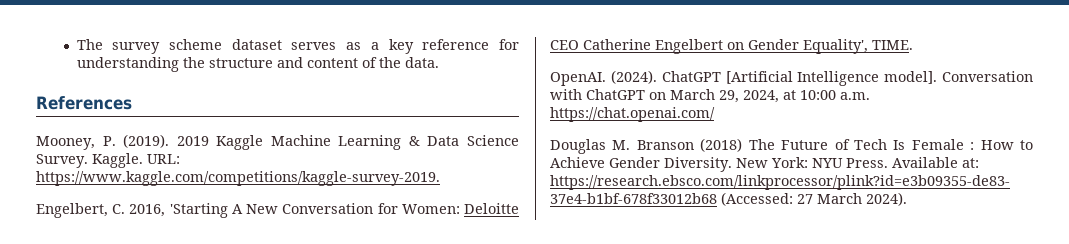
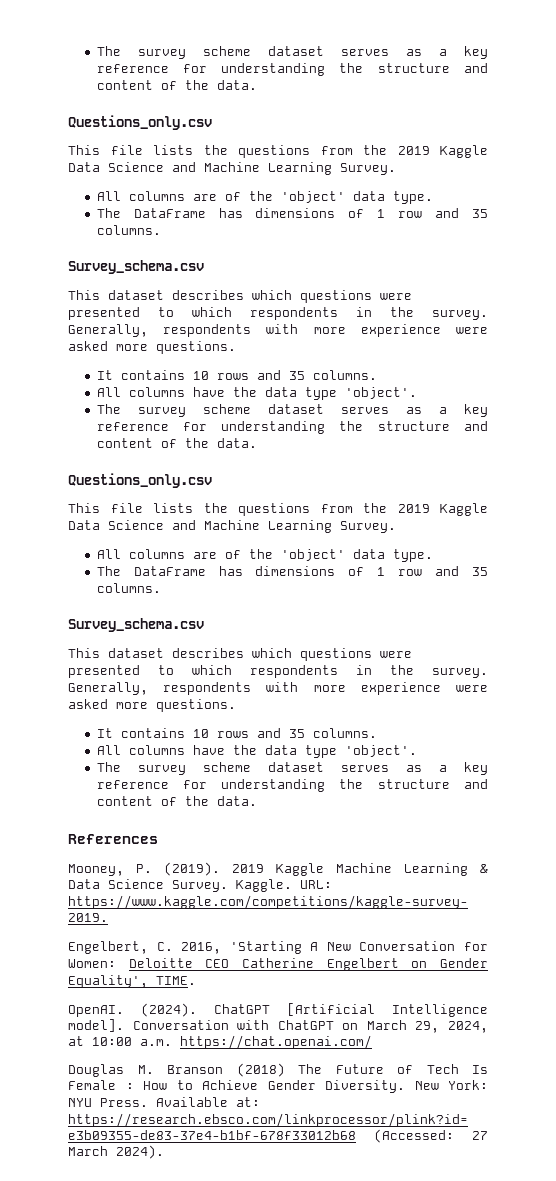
(439, 62) none -> [68,115,212,130] [68,145,488,158] [68,162,396,175] [96,191,433,204] [96,208,489,218] [96,225,161,235] [68,260,204,274] [68,290,412,303] [68,307,488,320] [68,324,488,337] [68,341,236,354] [96,370,377,380] [96,387,417,400] [96,404,488,417] [96,421,488,434] [96,438,257,448] [68,473,212,488] [68,503,488,516] [68,520,396,533] [96,549,433,562] [96,566,489,576] [96,583,161,593] [68,618,204,632] [68,648,412,661] [68,665,488,678] [68,682,488,695] [68,699,236,712] [96,728,377,738] [96,745,417,758] [96,762,488,775] [96,779,488,792] [96,796,257,806] // Questions_only.csv // This file lists the questions from the 2019 Kaggle Data Science and Machine Learning Survey. // All columns are of the 'object' data type. // The DataFrame has dimensions of 1 row and 35 columns. // Survey_schema.csv // This dataset describes which questions were presented to which respondents in the survey. Generally, respondents with more experience were asked more questions. // It contains 10 rows and 35 columns. // All columns have the data type 'object'. // The survey scheme dataset serves as a key reference for understanding the structure and content of the data. // Questions_only.csv // This file lists the questions from the 2019 Kaggle Data Science and Machine Learning Survey. // All columns are of the 'object' data type. // The DataFrame has dimensions of 1 row and 35 columns. // Survey_schema.csv // This dataset describes which questions were presented to which respondents in the survey. Generally, respondents with more experience were asked more questions. // It contains 10 rows and 35 columns. // All columns have the data type 'object'. // The survey scheme dataset serves as a key reference for understanding the structure and content of the data.

